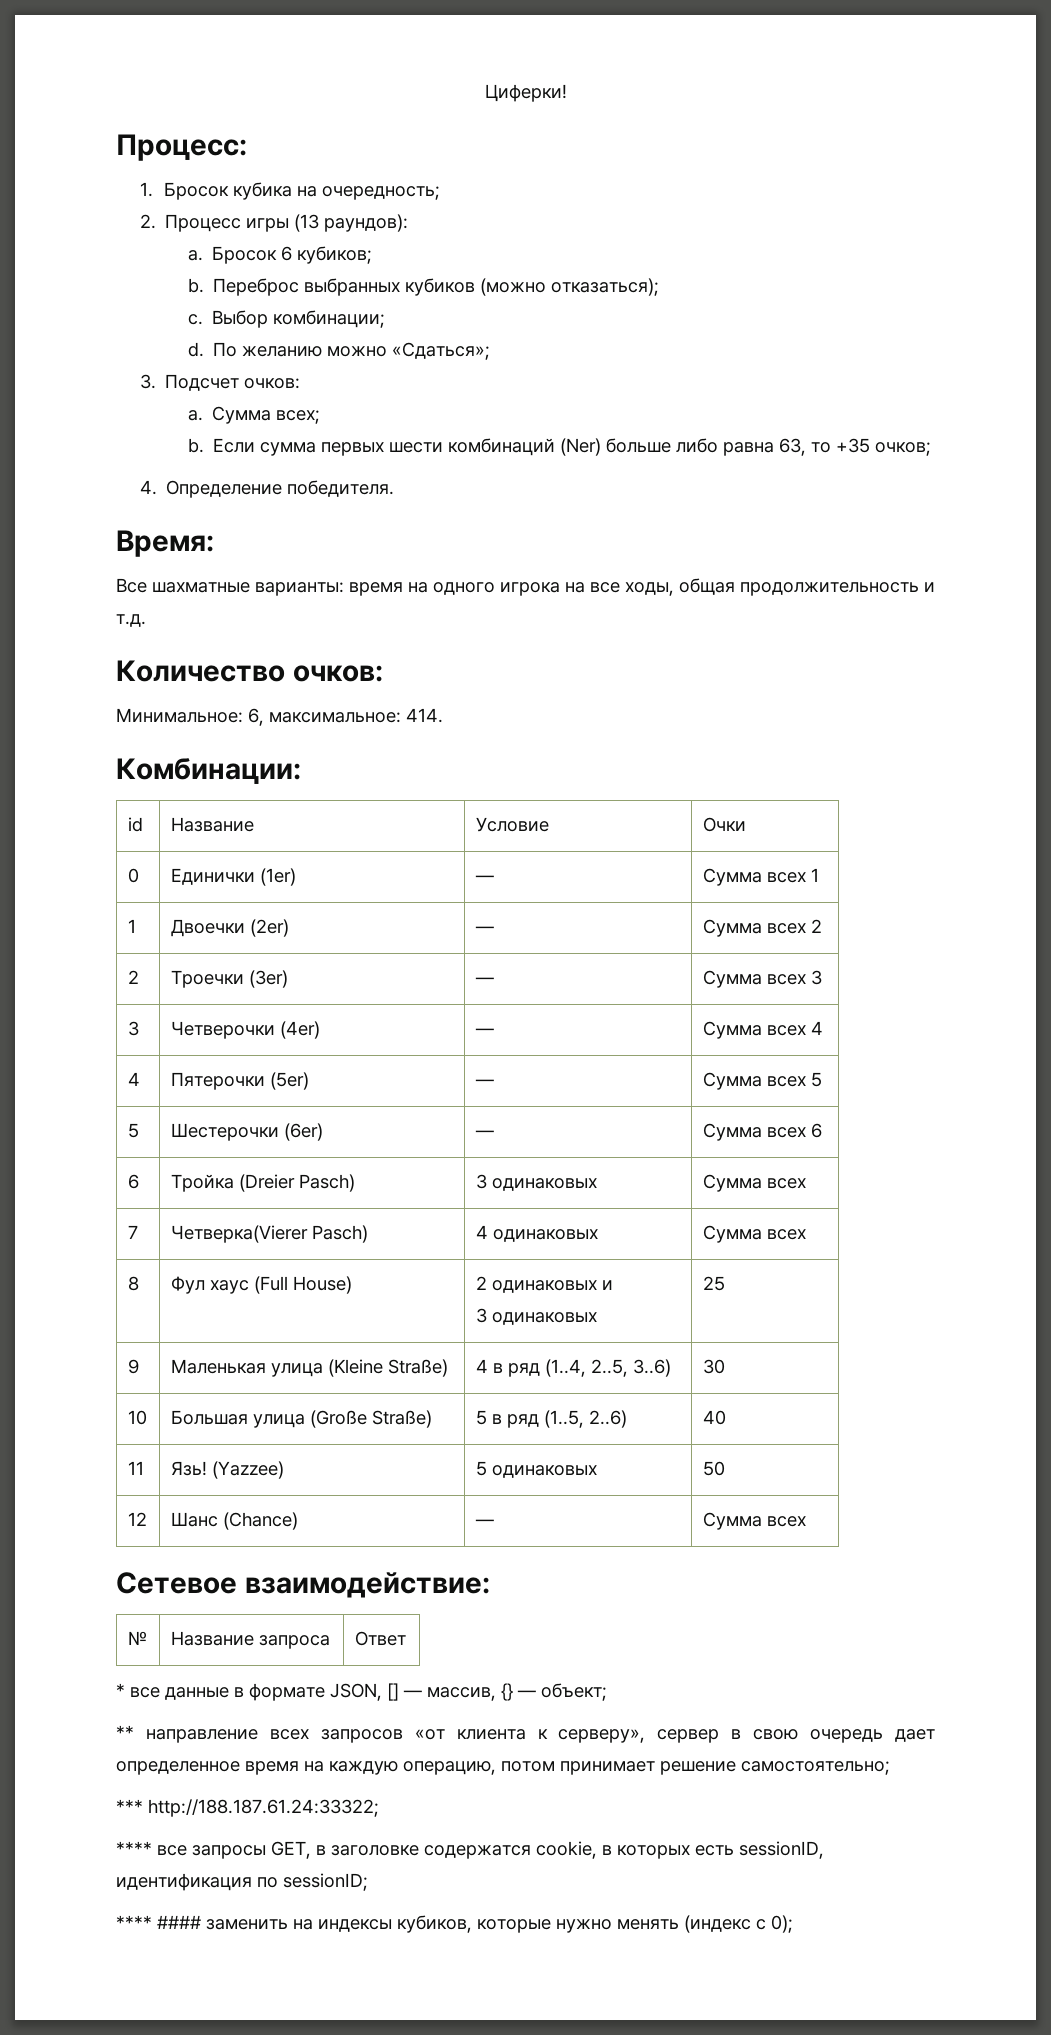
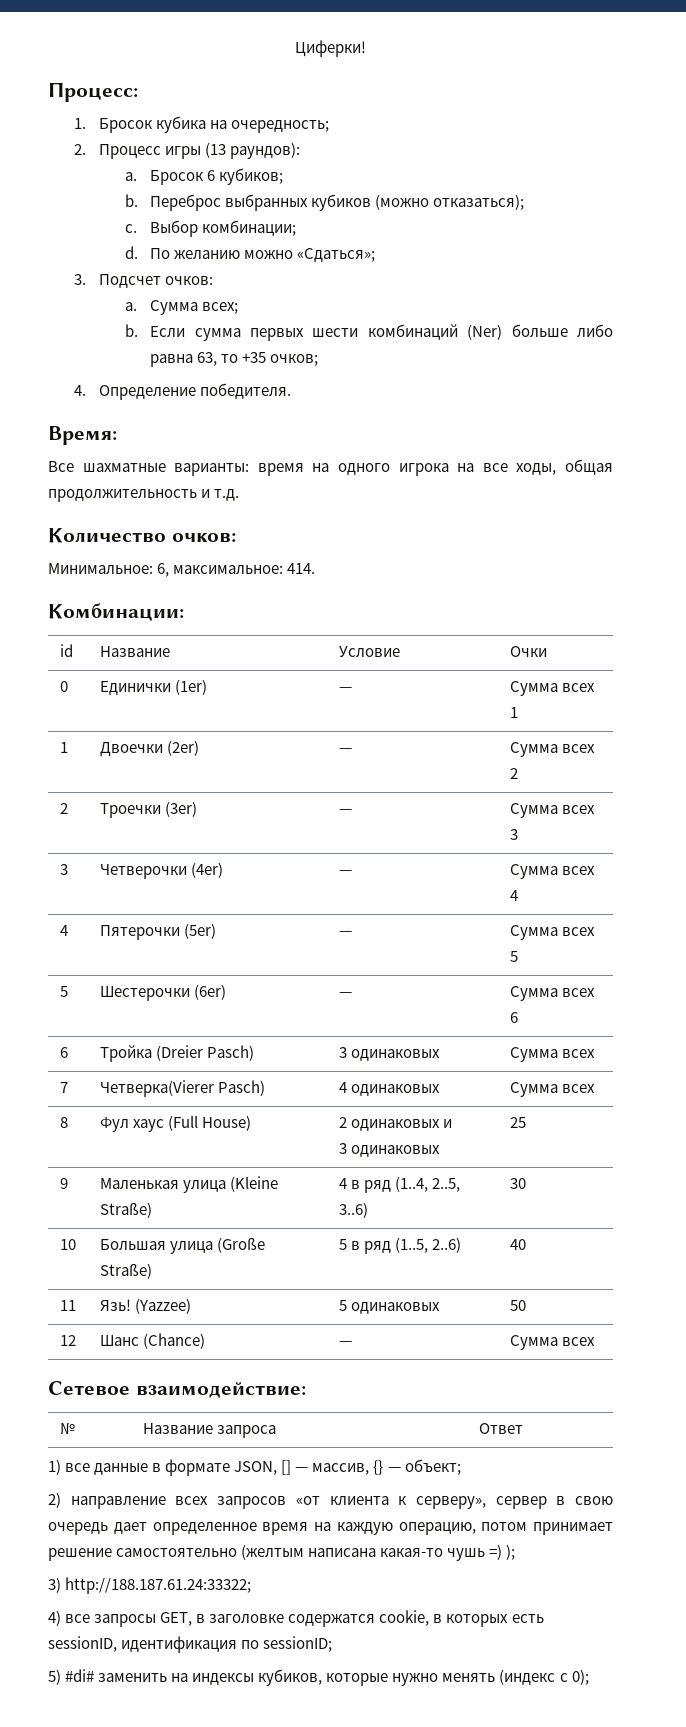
[116,1683,125,1697] * -> [48,1459,61,1475] 1)
[116,1725,134,1739] ** -> [48,1492,61,1508] 2)
[741,1761,890,1775] [116,1799,143,1813] самостоятельно; // *** -> [116,1544,516,1561] [48,1577,61,1593] самостоятельно (желтым написана какая-то чушь =) ); // 3)
[116,1841,152,1855] **** -> [48,1610,61,1626] 4)
[116,1915,201,1929] **** #### -> [48,1669,95,1685] 5) #di#

